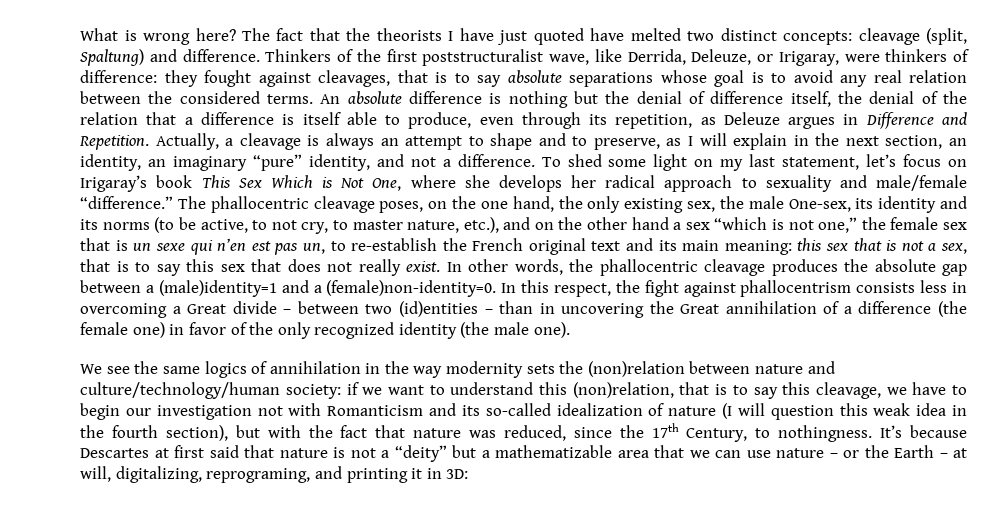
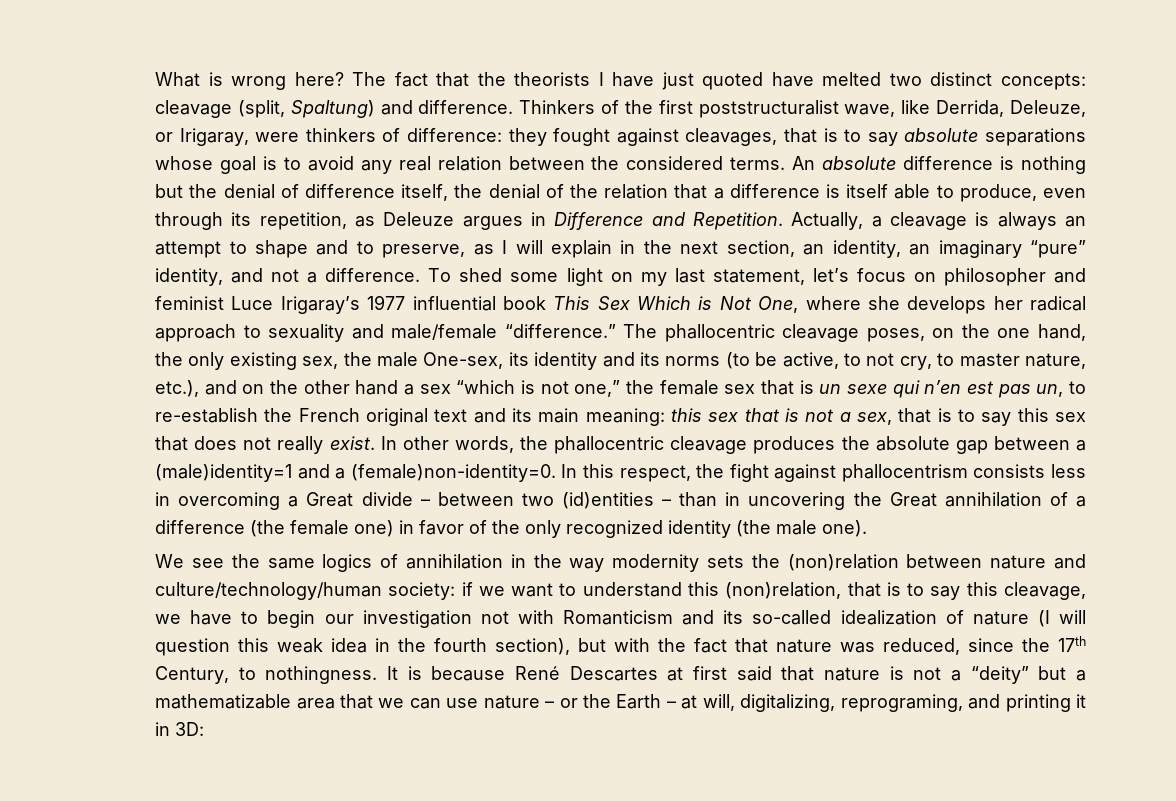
[80,175,148,192] Irigaray’s -> [943,268,1086,286] [155,295,496,314] philosopher and feminist Luce Irigaray’s 1977 influential
[880,425,967,438] It’s because -> [387,666,561,681] It is because René

